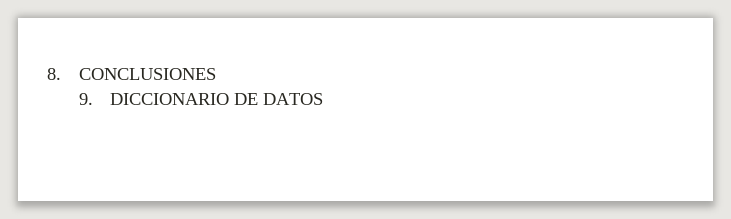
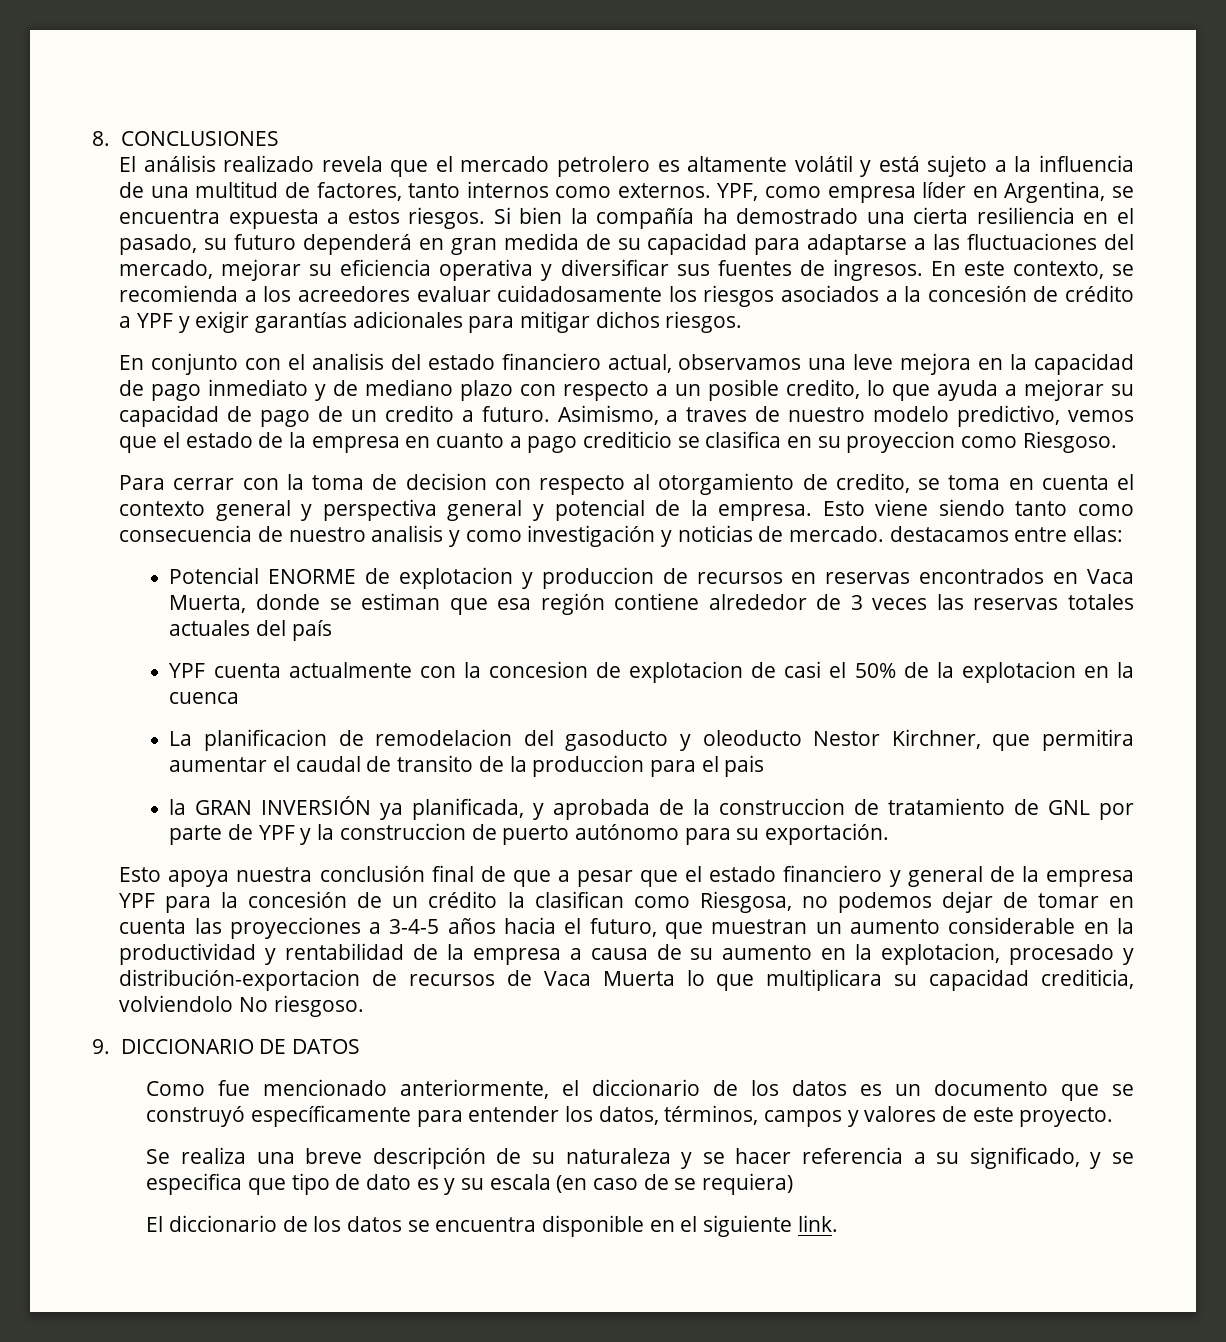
[78,93,323,105] 9. DICCIONARIO DE DATOS -> [119,155,1134,177] [119,181,1134,203] [119,207,1134,229] [119,233,1134,255] [119,259,1134,281] [119,285,1134,307] [119,311,743,333] [119,353,1134,375] [119,379,1134,401] [119,405,1134,427] [119,431,1117,453] [119,473,1135,495] [119,499,1134,521] [119,525,1123,547] [169,567,1134,589] [169,593,1134,615] [169,620,332,641] [169,661,1134,683] [169,692,240,704] [169,729,1134,751] [169,755,765,777] [169,796,1135,820] [169,823,889,845] [119,865,1134,887] [119,891,1134,913] [119,917,1134,939] [119,943,1134,965] [119,969,1134,991] [119,995,364,1017] [92,1039,360,1054] [146,1079,1134,1101] [146,1105,1114,1127] [146,1147,1134,1169] [146,1173,794,1195] [146,1215,838,1237] El análisis realizado revela que el mercado petrolero es altamente volátil y está sujeto a la influencia de una multitud de factores, tanto internos como externos. YPF, como empresa líder en Argentina, se encuentra expuesta a estos riesgos. Si bien la compañía ha demostrado una cierta resiliencia en el pasado, su futuro dependerá en gran medida de su capacidad para adaptarse a las fluctuaciones del mercado, mejorar su eficiencia operativa y diversificar sus fuentes de ingresos. En este contexto, se recomienda a los acreedores evaluar cuidadosamente los riesgos asociados a la concesión de crédito a YPF y exigir garantías adicionales para mitigar dichos riesgos. // En conjunto con el analisis del estado financiero actual, observamos una leve mejora en la capacidad de pago inmediato y de mediano plazo con respecto a un posible credito, lo que ayuda a mejorar su capacidad de pago de un credito a futuro. Asimismo, a traves de nuestro modelo predictivo, vemos que el estado de la empresa en cuanto a pago crediticio se clasifica en su proyeccion como Riesgoso. // Para cerrar con la toma de decision con respecto al otorgamiento de credito, se toma en cuenta el contexto general y perspectiva general y potencial de la empresa. Esto viene siendo tanto como consecuencia de nuestro analisis y como investigación y noticias de mercado. destacamos entre ellas: // Potencial ENORME de explotacion y produccion de recursos en reservas encontrados en Vaca Muerta, donde se estiman que esa región contiene alrededor de 3 veces las reservas totales actuales del país // YPF cuenta actualmente con la concesion de explotacion de casi el 50% de la explotacion en la cuenca // La planificacion de remodelacion del gasoducto y oleoducto Nestor Kirchner, que permitira aumentar el caudal de transito de la produccion para el pais // la GRAN INVERSIÓN ya planificada, y aprobada de la construccion de tratamiento de GNL por parte de YPF y la construccion de puerto autónomo para su exportación. // Esto apoya nuestra conclusión final de que a pesar que el estado financiero y general de la empresa YPF para la concesión de un crédito la clasifican como Riesgosa, no podemos dejar de tomar en cuenta las proyecciones a 3-4-5 años hacia el futuro, que muestran un aumento considerable en la productividad y rentabilidad de la empresa a causa de su aumento en la explotacion, procesado y distribución-exportacion de recursos de Vaca Muerta lo que multiplicara su capacidad crediticia, volviendolo No riesgoso. // 9. DICCIONARIO DE DATOS // Como fue mencionado anteriormente, el diccionario de los datos es un documento que se construyó específicamente para entender los datos, términos, campos y valores de este proyecto. // Se realiza una breve descripción de su naturaleza y se hacer referencia a su significado, y se especifica que tipo de dato es y su escala (en caso de se requiera) // El diccionario de los datos se encuentra disponible en el siguiente link.

